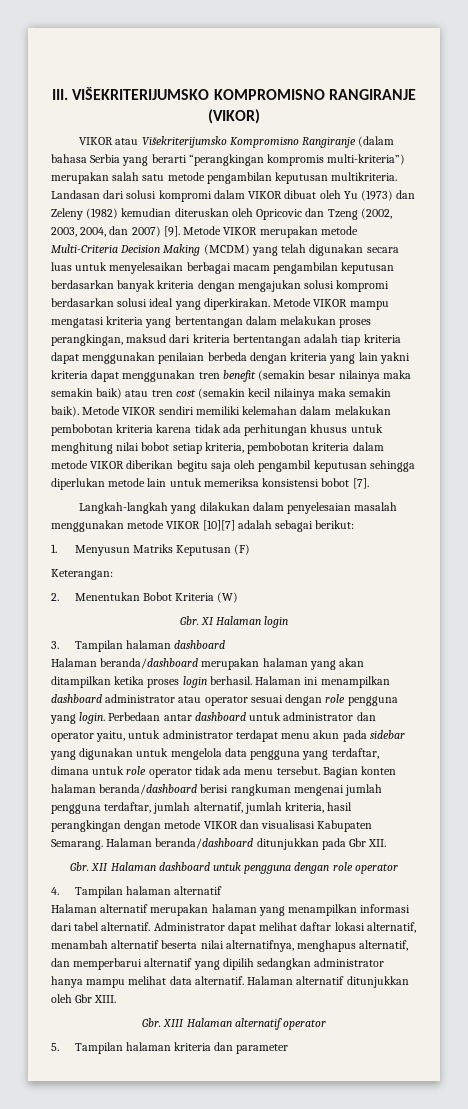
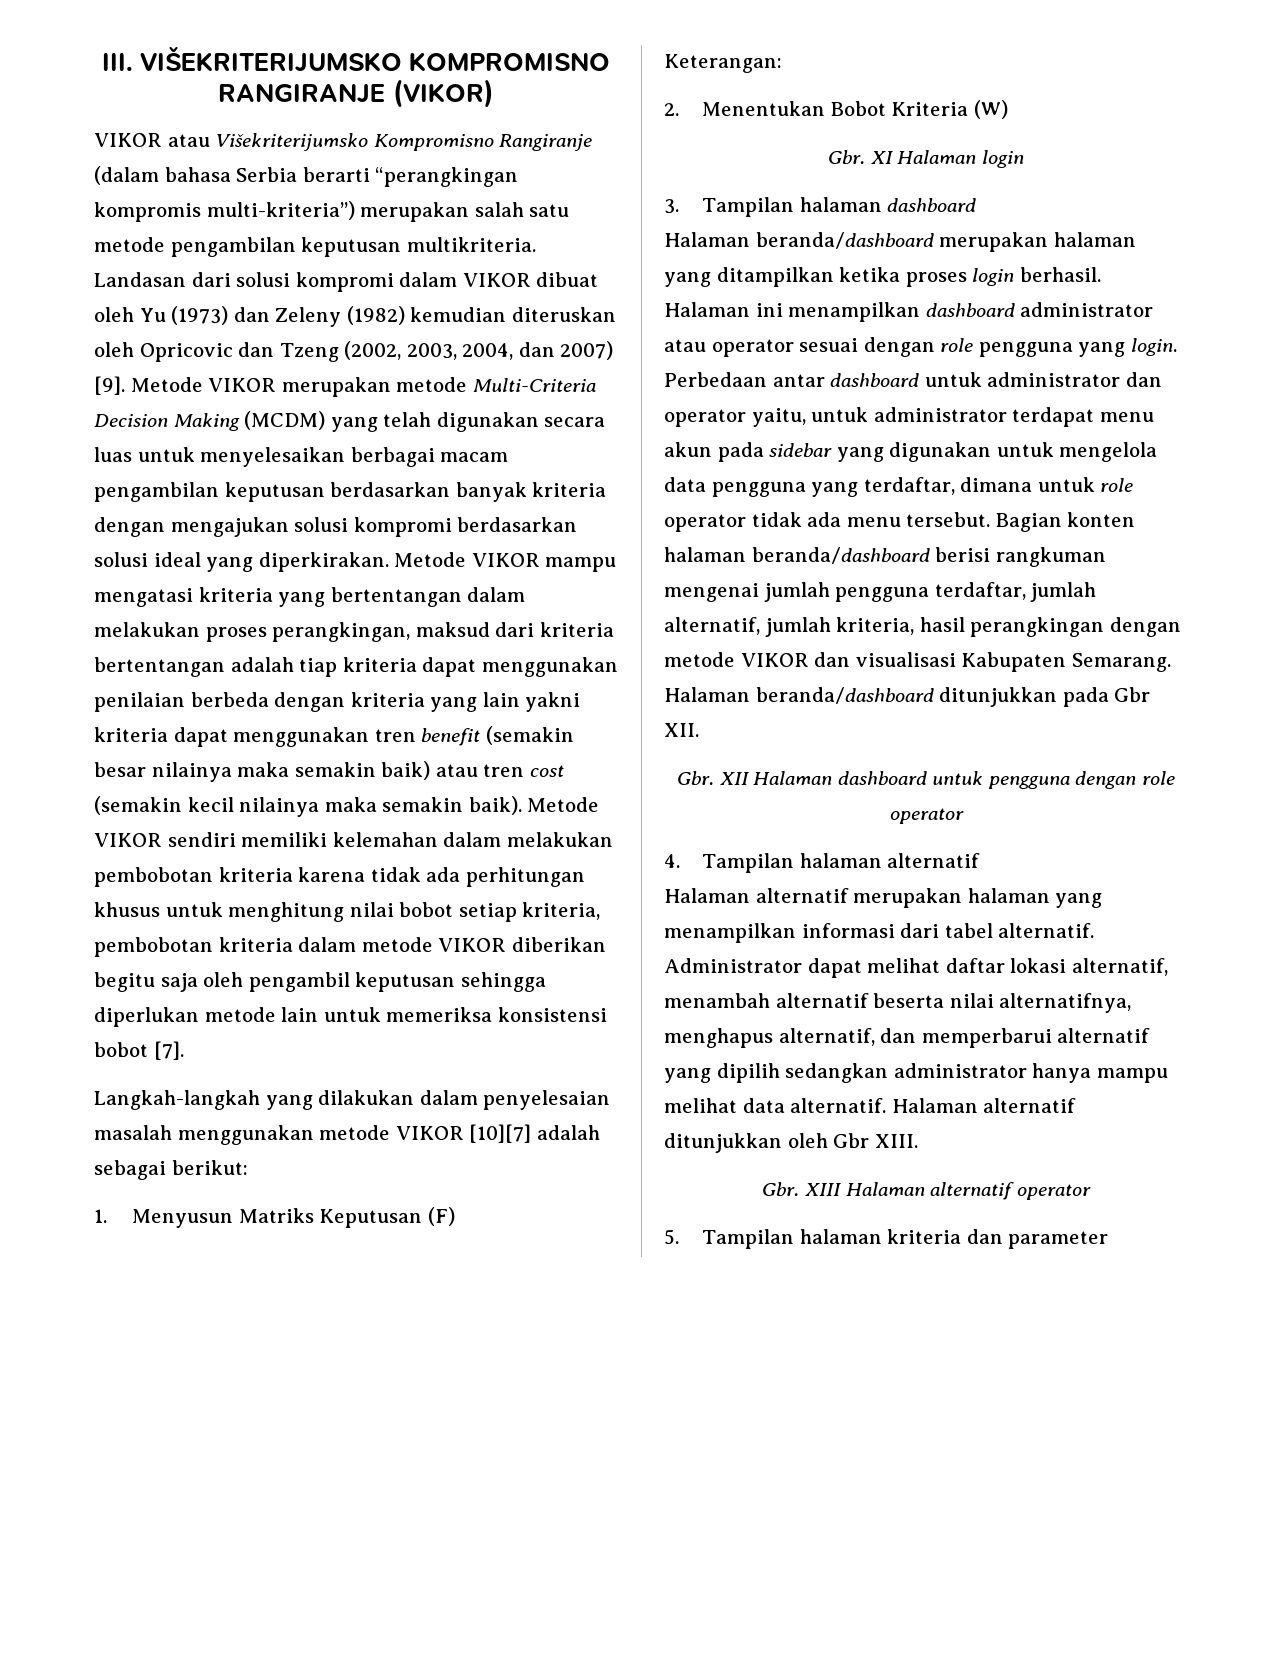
[122,156,149,166] yang -> (298, 174) none
[339,658,365,667] akan -> (711, 279) none

